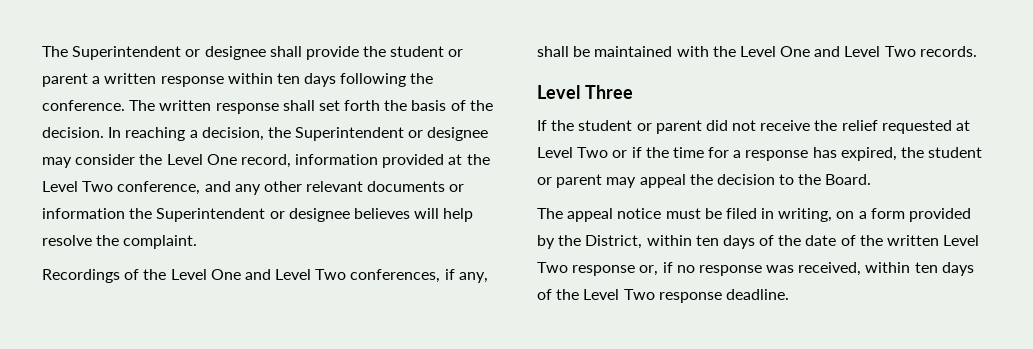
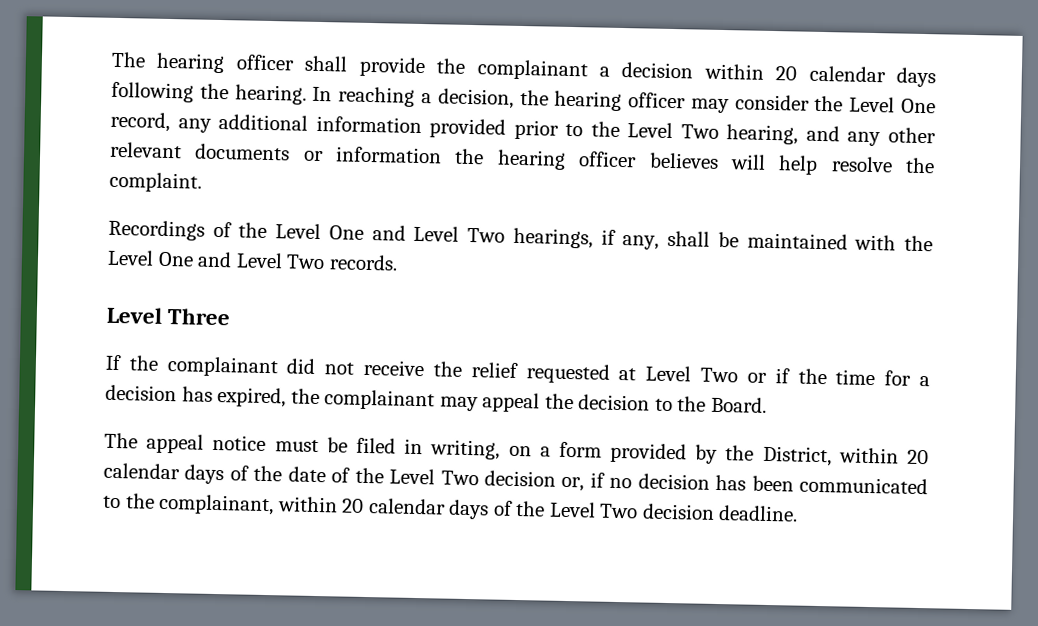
[42,46,464,60] [42,73,434,87] [42,100,493,114] [42,127,104,138] The Superintendent or designee shall provide the student or parent a written response within ten days following the conference. The written response shall set forth the basis of the decision. -> [111,51,936,88] [111,81,307,105] The hearing officer shall provide the complainant a decision within 20 calendar days following the hearing.
[295,127,489,141] Superintendent or designee -> [554,90,687,112] hearing officer
[295,154,490,168] [42,181,201,195] information provided at the Level Two conference, -> [177,113,799,145] any additional information provided prior to the Level Two hearing,
[156,208,350,222] Superintendent or designee -> [496,149,638,170] hearing officer
[350,269,441,283] conferences, -> [512,227,593,249] hearings,
[578,120,702,134] student or parent -> [166,356,279,378] complainant
[745,150,809,161] response -> [105,384,177,402] decision
[928,147,983,158] [537,174,603,188] student or parent -> [324,389,436,411] complainant
[695,235,719,246] ten -> [907,449,929,465] [103,462,180,480] 20 calendar
[887,235,980,246] [537,262,636,276] written Level Two response -> [389,468,556,487] Level Two decision
[698,262,938,276] response was received, within ten -> [637,473,928,495] [103,493,446,516] decision has been communicated to the complainant, within 20 calendar
[658,292,722,303] response -> [641,503,715,520] decision

